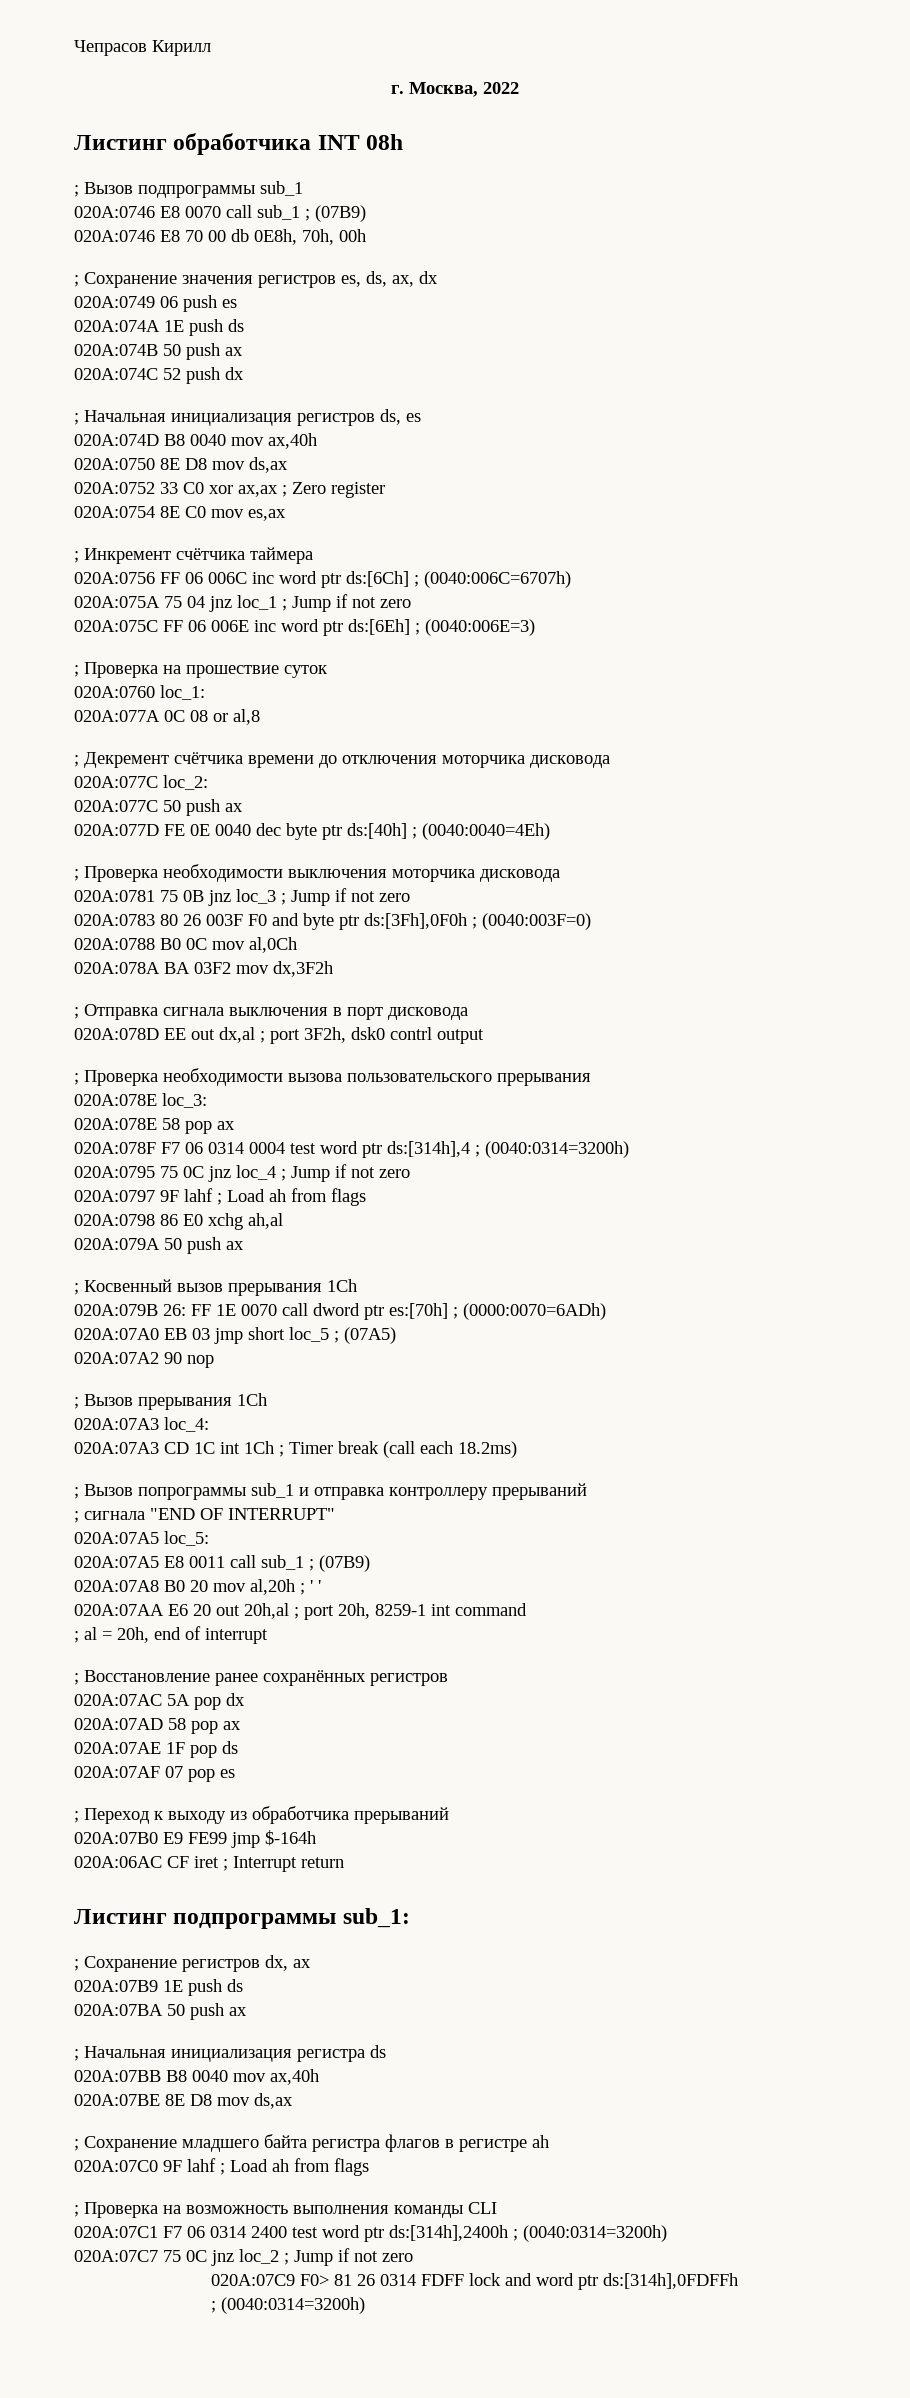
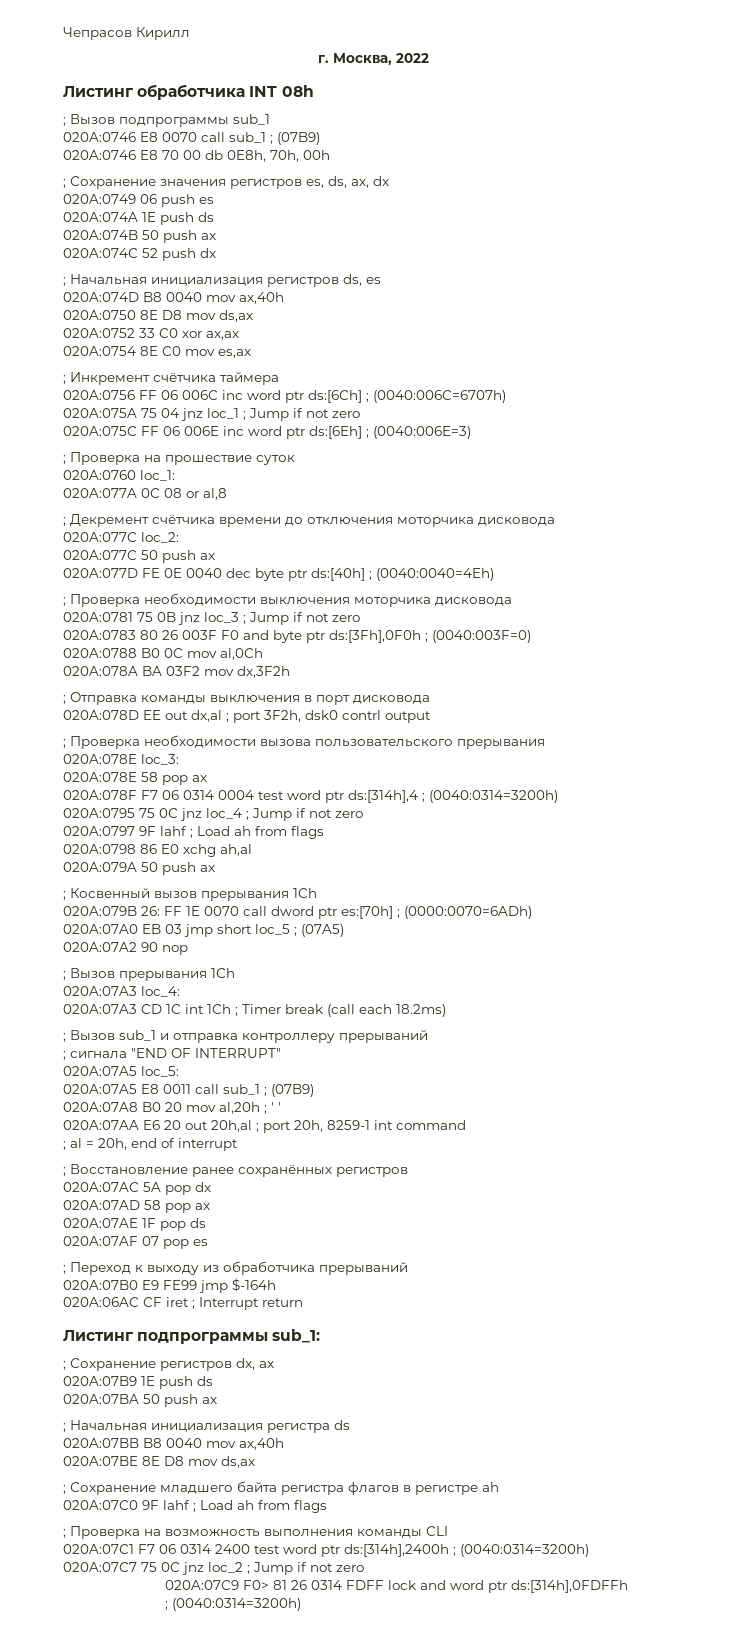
[282,482,385,498] ; Zero register -> (239, 335) none
[163,1007,224,1016] сигнала -> [141,695,206,704] команды
[138,1487,246,1500] попрограммы -> (115, 1035) none

